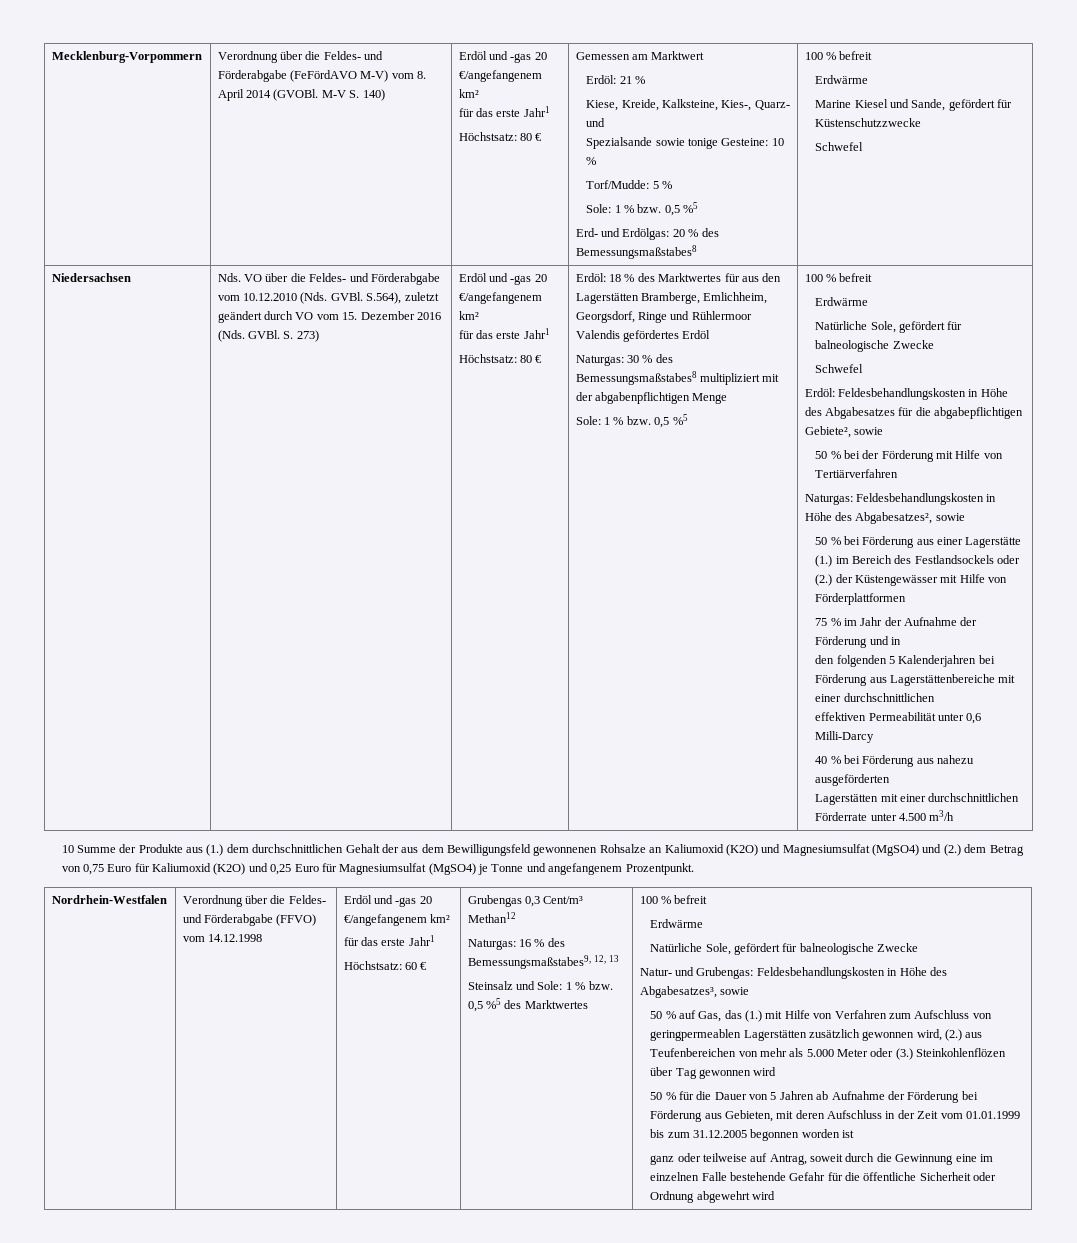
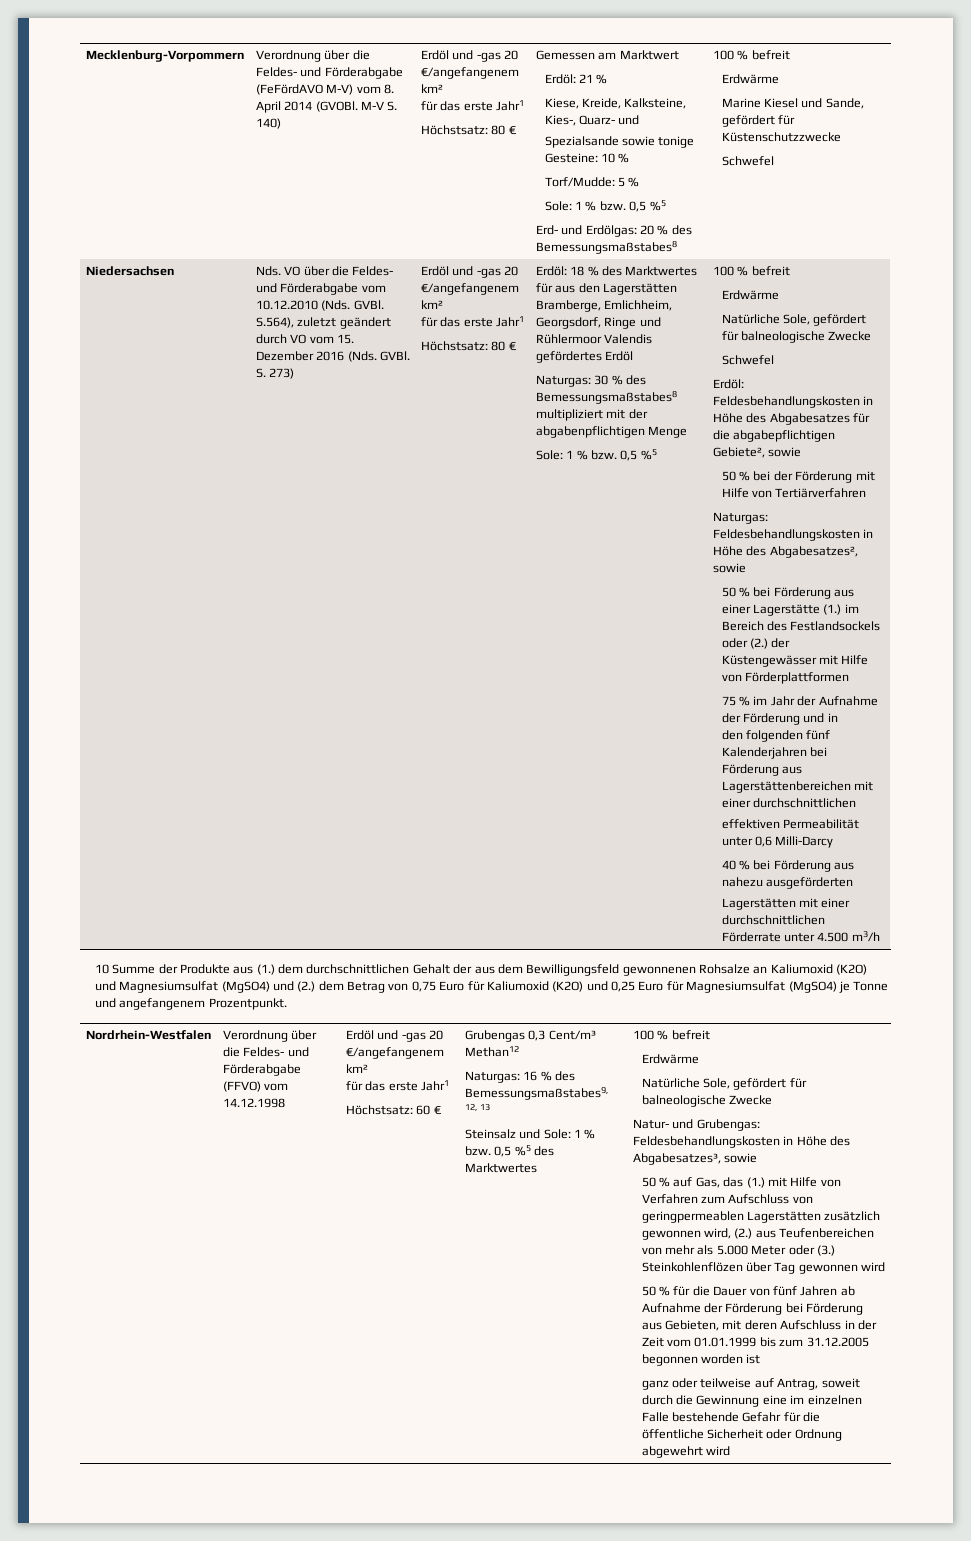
[888,656,895,664] 5 -> [806,730,831,740] fünf
[889,674,995,686] Lagerstättenbereiche -> [721,781,851,793] Lagerstättenbereichen
[770,1092,777,1100] 5 -> [772,1286,797,1296] fünf

